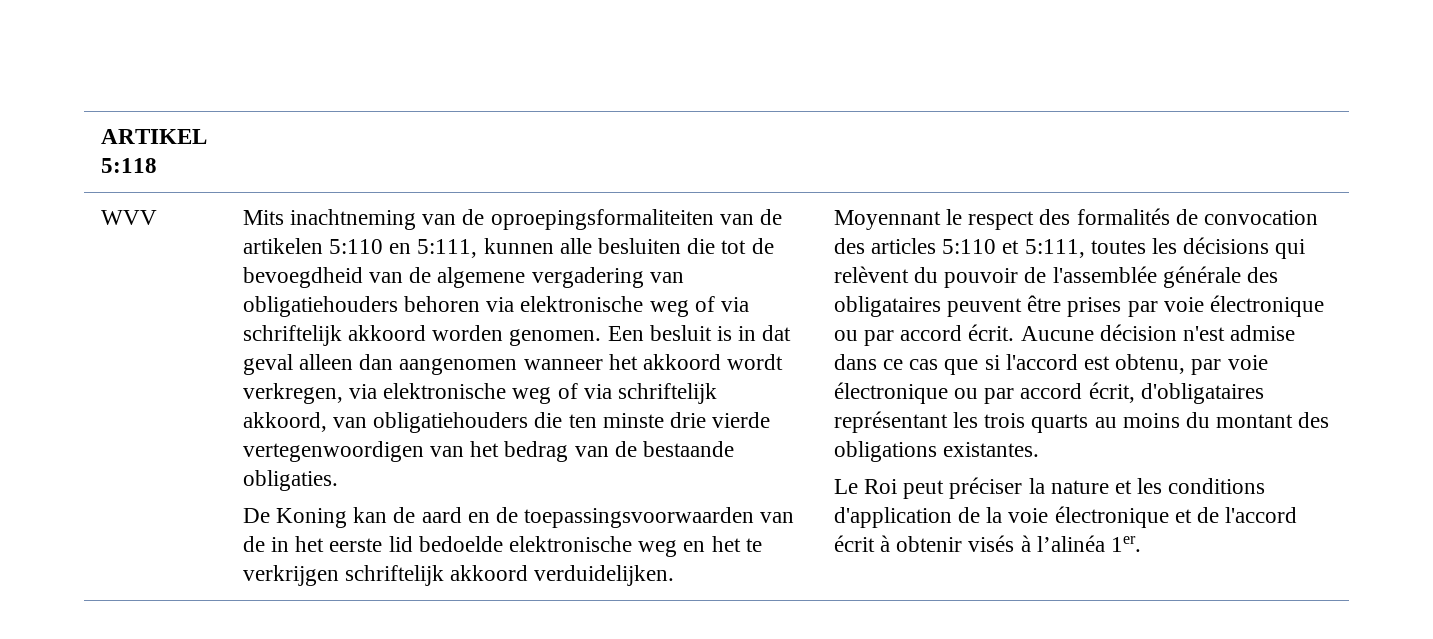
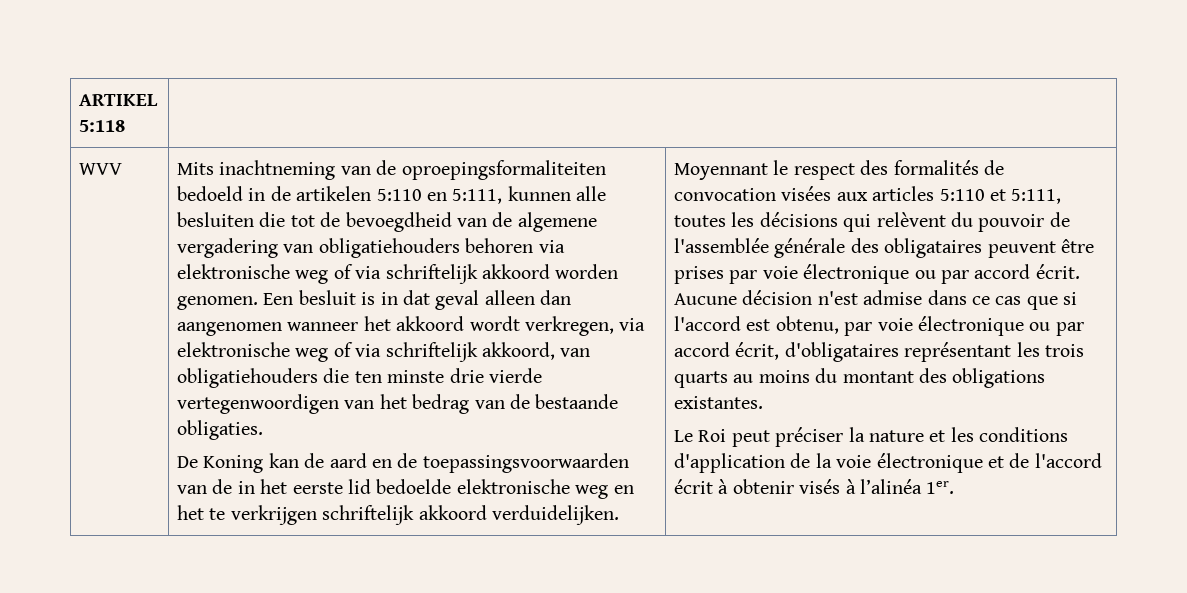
[719,214,754,225] van -> [177,186,266,201] bedoeld in
[833,238,865,254] des -> [781,186,868,201] visées aux

